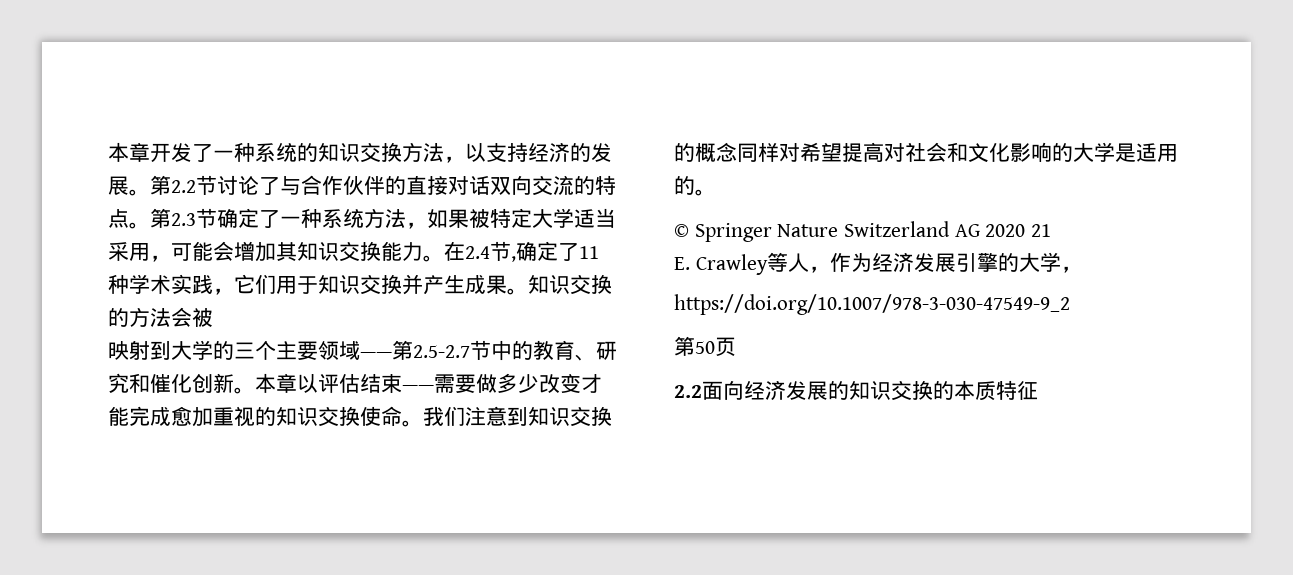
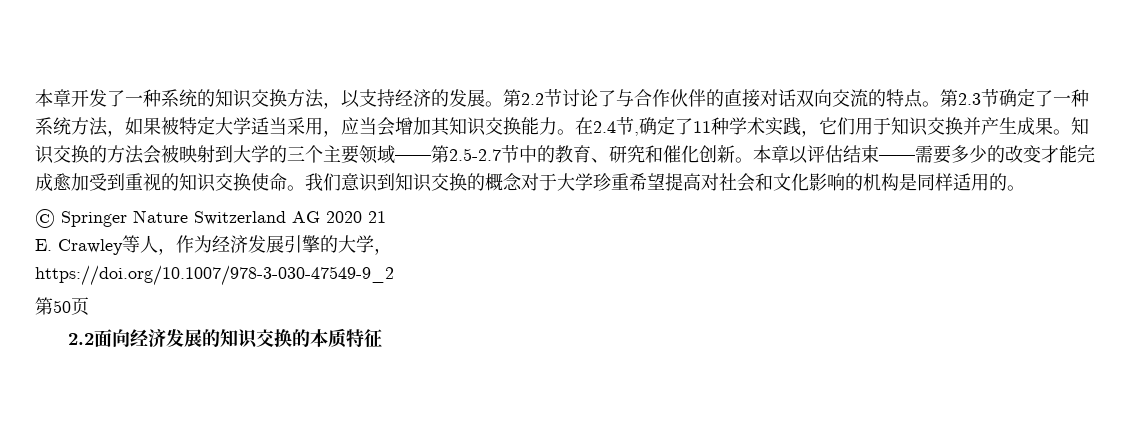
[171,241,213,261] 可能 -> [341,117,377,135] 应当
(213, 317) // -> (179, 154) none
[476,373,539,393] 做多少 -> [951,145,1005,163] 多少的
(213, 417) none -> [89,173,125,191] 受到
[465,406,507,426] 注意 -> [341,173,378,192] 意识
[737,143,800,163] 同样对 -> [521,173,629,191] 对于大学珍重
[1073,142,1136,162] 大学是 -> [863,173,953,191] 机构是同样

